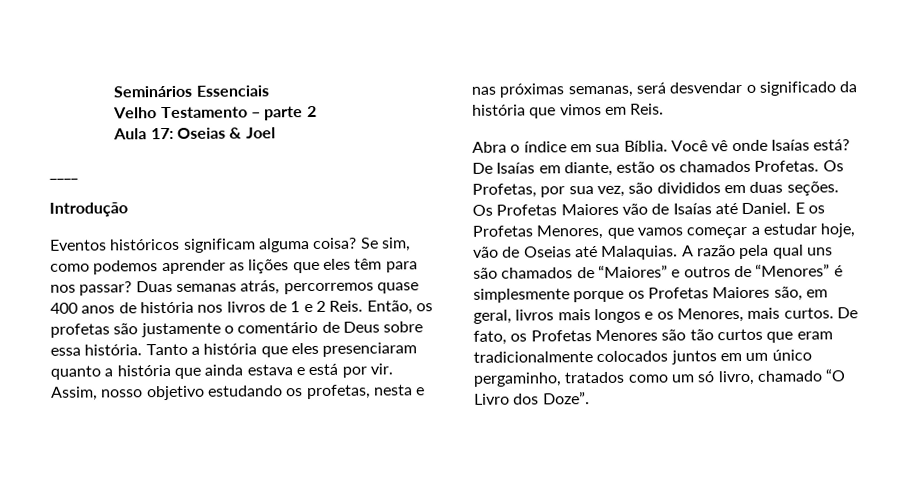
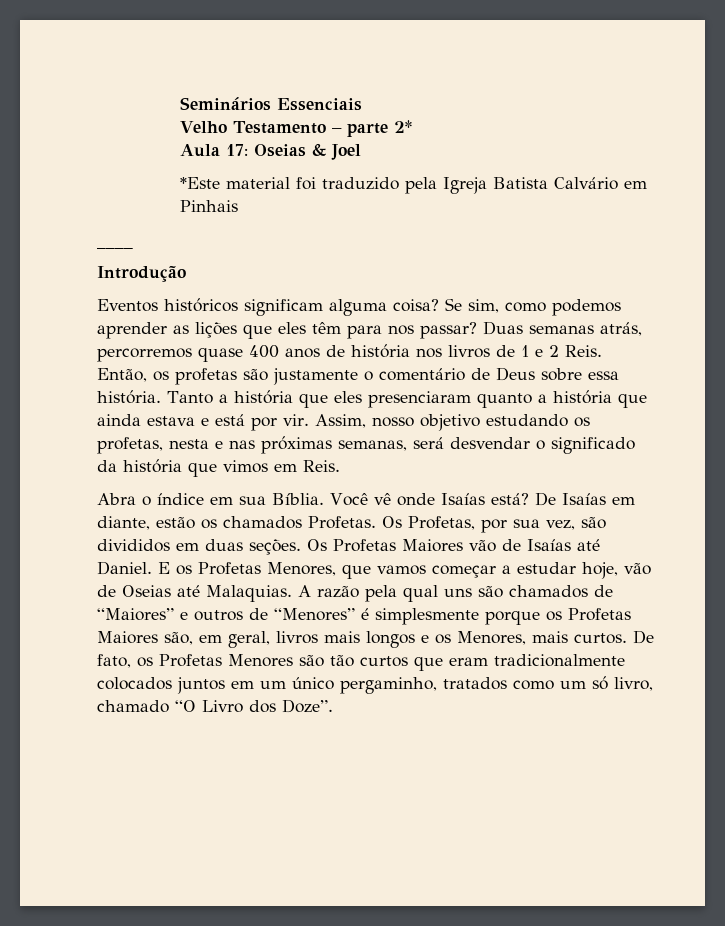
[306,105,317,118] 2 -> [394,120,413,133] 2*
(276, 133) none -> [179,177,647,194] [179,200,238,212] // *Este material foi traduzido pela Igreja Batista Calvário em Pinhais

